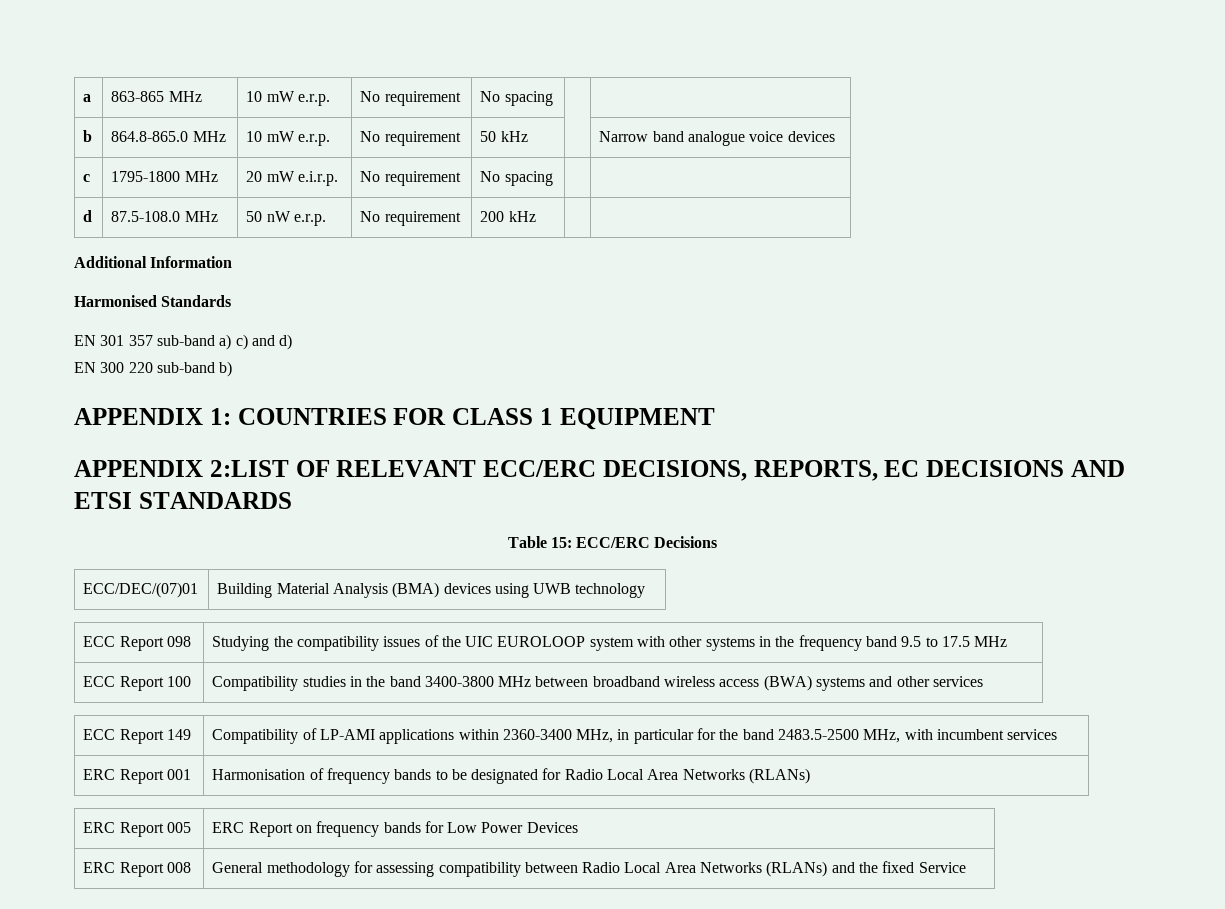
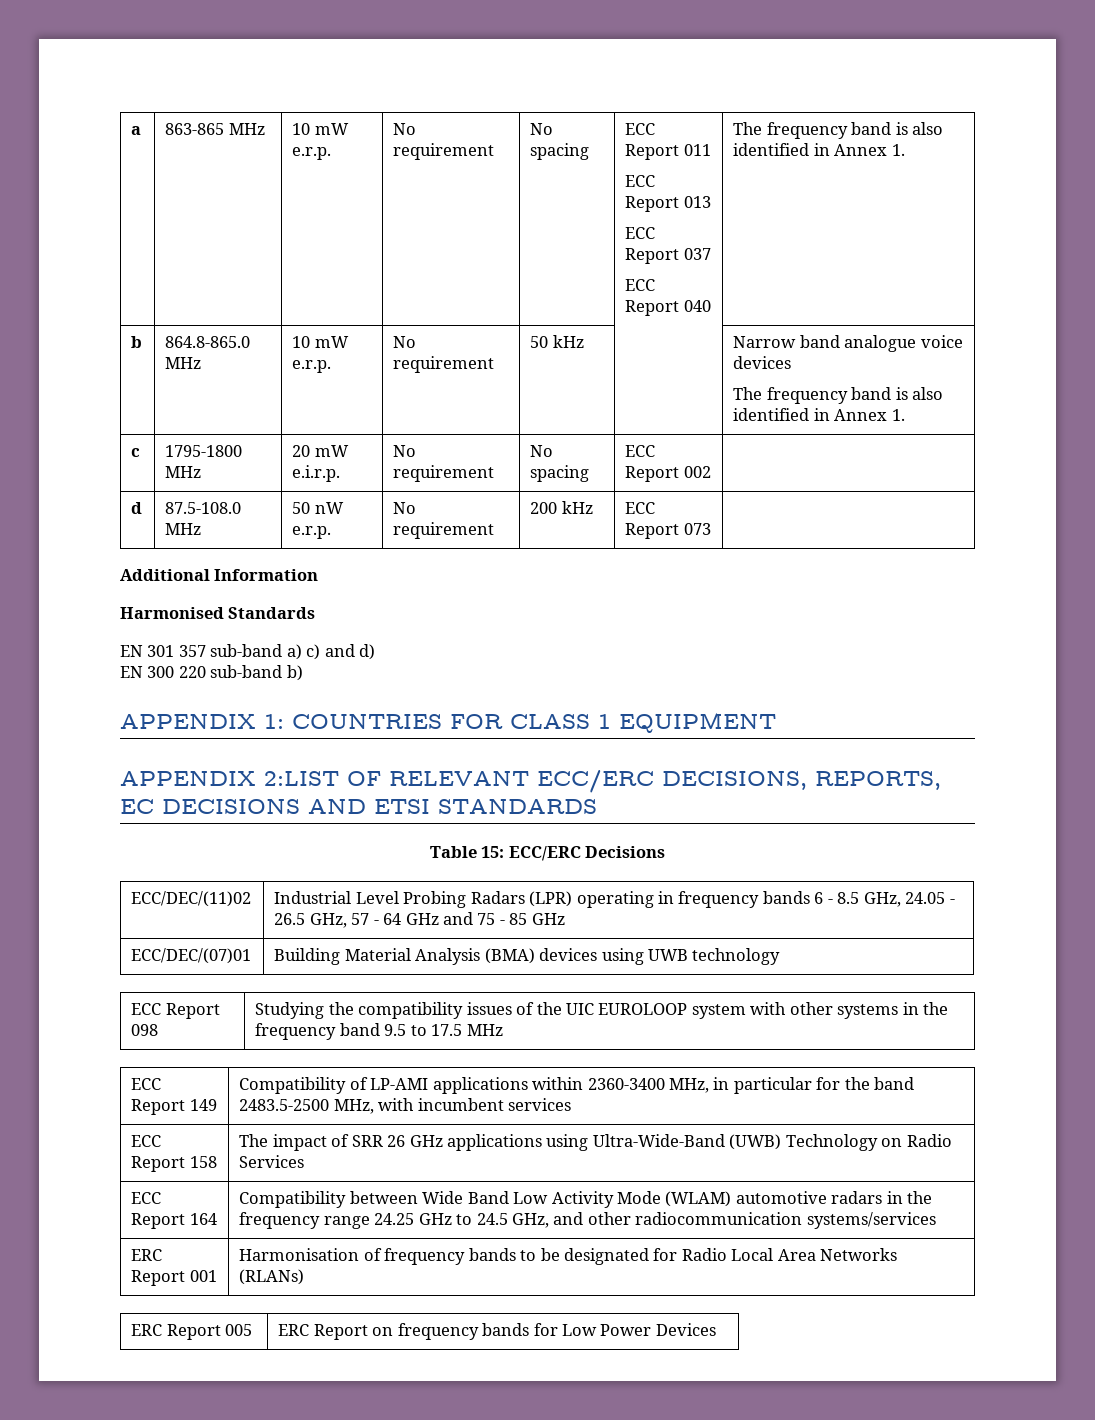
(553, 98) | -> [625,123,656,135] [625,144,711,160] [625,175,656,187] [625,196,711,212] [625,227,656,239] [625,248,711,264] [625,279,656,291] [625,300,711,316] [733,122,944,139] [733,143,905,156] ECC Report 011 // ECC Report 013 // ECC Report 037 // ECC Report 040 | The frequency band is also identified in Annex 1.
(835, 136) none -> [733,387,944,404] [733,408,905,421] // The frequency band is also identified in Annex 1.
(553, 178) none -> [625,445,656,457] [625,466,711,482] ECC Report 002
(536, 216) none -> [625,502,656,514] [625,523,711,539] ECC Report 073
(718, 542) none -> [131,891,252,907] [274,891,955,908] [274,912,565,928] // ECC/DEC/(11)02 | Industrial Level Probing Radars (LPR) operating in frequency bands 6 - 8.5 GHz, 24.05 - 26.5 GHz, 57 - 64 GHz and 75 - 85 GHz
[83,676,191,691] [212,675,984,691] // ECC Report 100 | Compatibility studies in the band 3400-3800 MHz between broadband wireless access (BWA) systems and other services -> (503, 1030) none
(1058, 734) none -> [131,1135,162,1147] [131,1156,217,1172] [239,1134,952,1151] [239,1155,305,1168] [131,1192,162,1204] [131,1213,217,1229] [239,1191,933,1208] [239,1212,936,1229] // ECC Report 158 | The impact of SRR 26 GHz applications using Ultra-Wide-Band (UWB) Technology on Radio Services // ECC Report 164 | Compatibility between Wide Band Low Activity Mode (WLAM) automotive radars in the frequency range 24.25 GHz to 24.5 GHz, and other radiocommunication systems/services
[83,862,191,877] [212,861,966,877] // ERC Report 008 | General methodology for assessing compatibility between Radio Local Area Networks (RLANs) and the fixed Service -> (716, 1329) none

